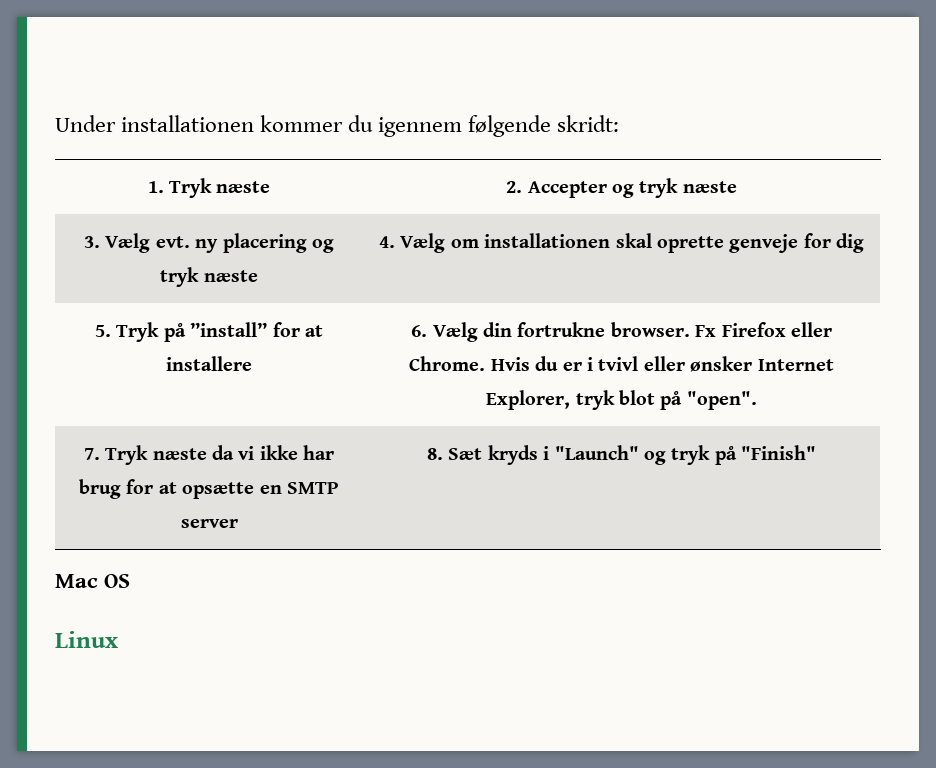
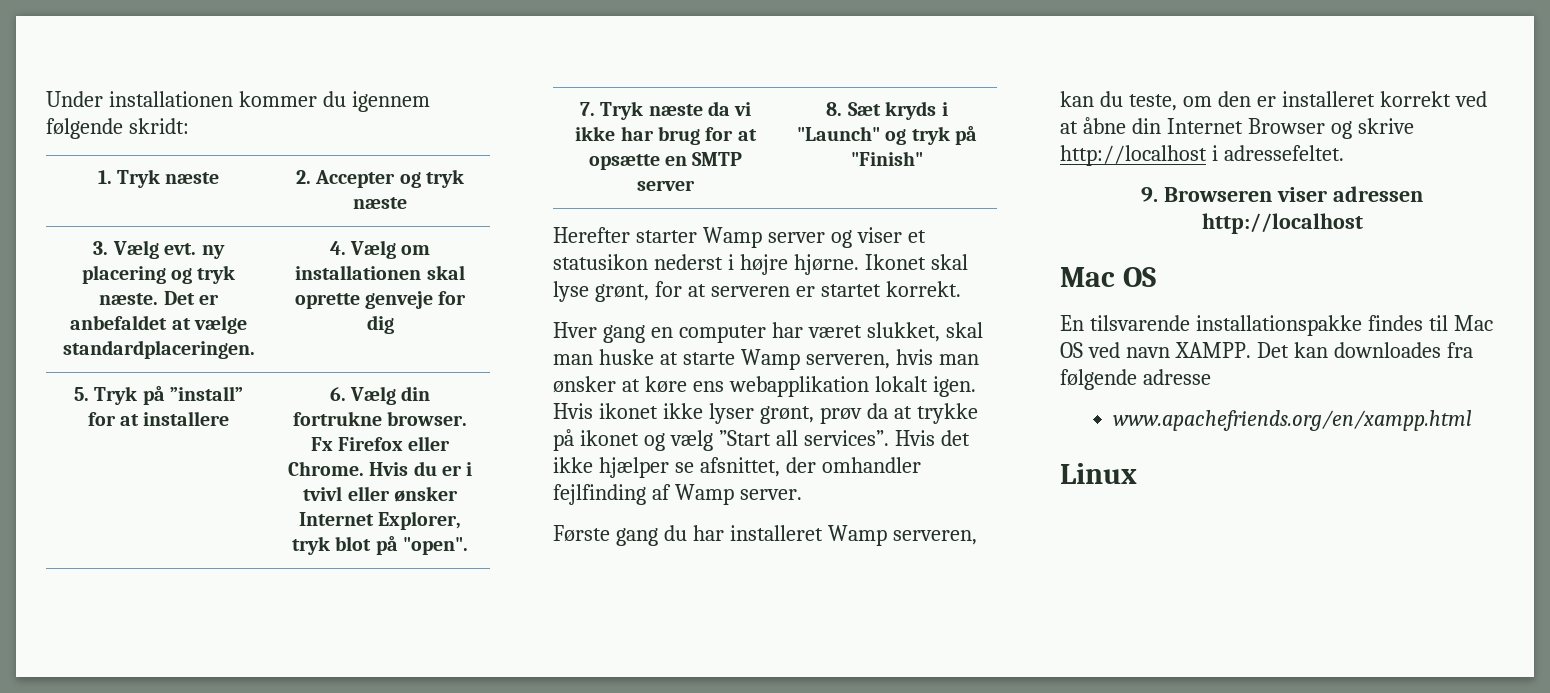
[203,270,258,282] næste -> [99,291,219,305] [70,315,247,334] [62,340,255,359] næste. Det er anbefaldet at vælge standardplaceringen.
[55,574,131,588] Mac OS -> [553,227,926,248] [553,254,968,275] [553,281,961,302] [553,322,983,343] [553,349,979,370] [553,376,976,397] [553,403,978,424] [553,429,970,451] [553,457,921,478] [553,484,802,505] [553,525,977,546] [1060,91,1487,111] [1060,117,1414,139] [1060,145,1344,166] [1141,186,1423,202] [1201,213,1363,234] [1060,267,1156,287] [1060,315,1493,336] [1060,342,1473,358] [1060,369,1211,390] [1113,410,1473,431] Herefter starter Wamp server og viser et statusikon nederst i højre hjørne. Ikonet skal lyse grønt, for at serveren er startet korrekt. // Hver gang en computer har været slukket, skal man huske at starte Wamp serveren, hvis man ønsker at køre ens webapplikation lokalt igen. Hvis ikonet ikke lyser grønt, prøv da at trykke på ikonet og vælg ”Start all services”. Hvis det ikke hjælper se afsnittet, der omhandler fejlfinding af Wamp server. // Første gang du har installeret Wamp serveren, kan du teste, om den er installeret korrekt ved at åbne din Internet Browser og skrive http://localhost i adressefeltet. // 9. Browseren viser adressen http://localhost // Mac OS // En tilsvarende installationspakke findes til Mac OS ved navn XAMPP. Det kan downloades fra følgende adresse // www.apachefriends.org/en/xampp.html

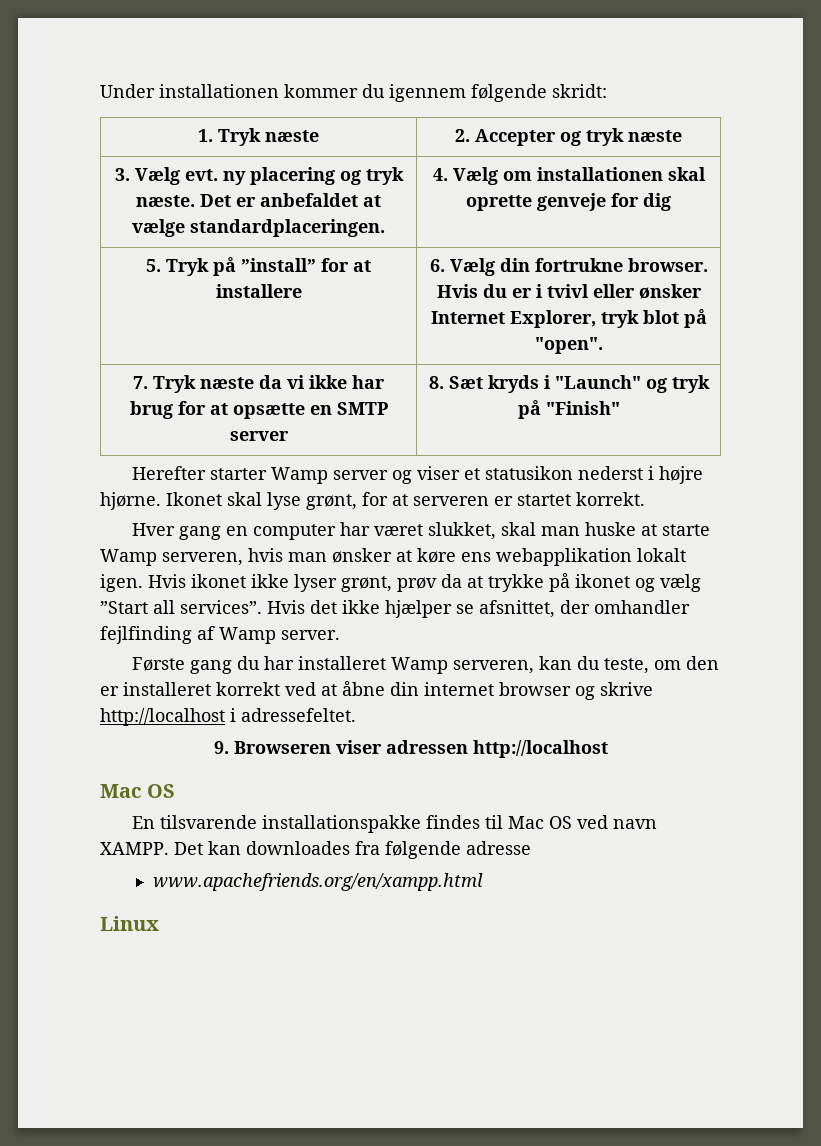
[310,436,451,451] [287,461,364,476] Fx Firefox eller Chrome. -> (708, 265) none
[1166,118,1325,134] Internet Browser -> [424,682,571,696] internet browser

